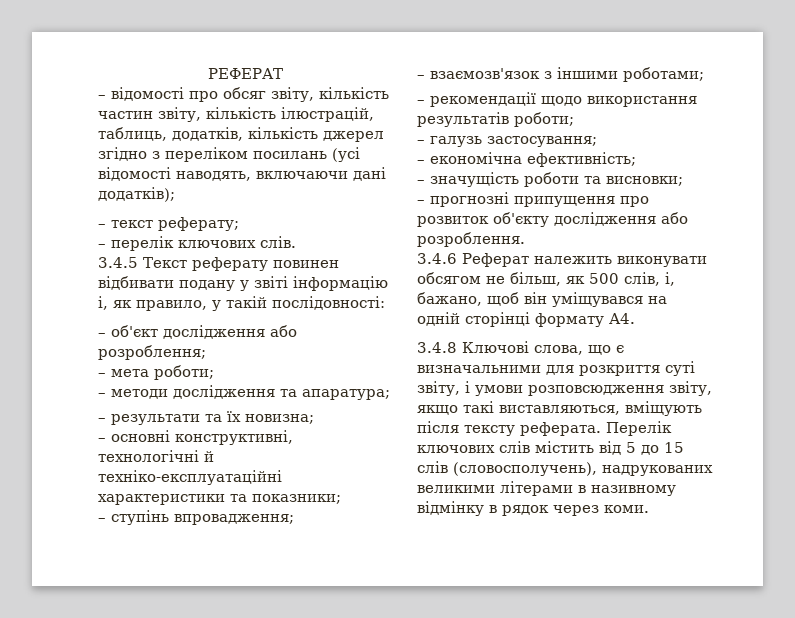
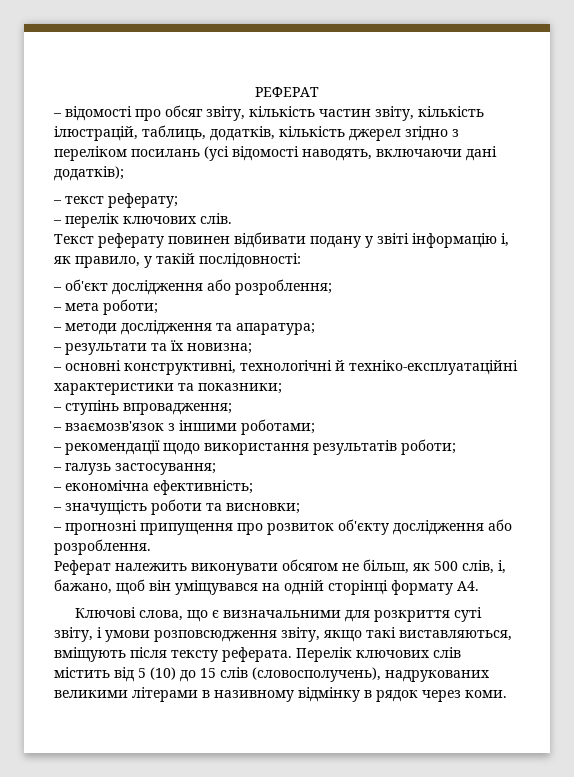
[98,257,138,268] 3.4.5 -> (232, 218) none
[417,253,457,264] 3.4.6 -> (151, 547) none
[417,342,457,353] 3.4.8 -> (479, 586) none
(636, 447) none -> [150,667,176,680] (10)

